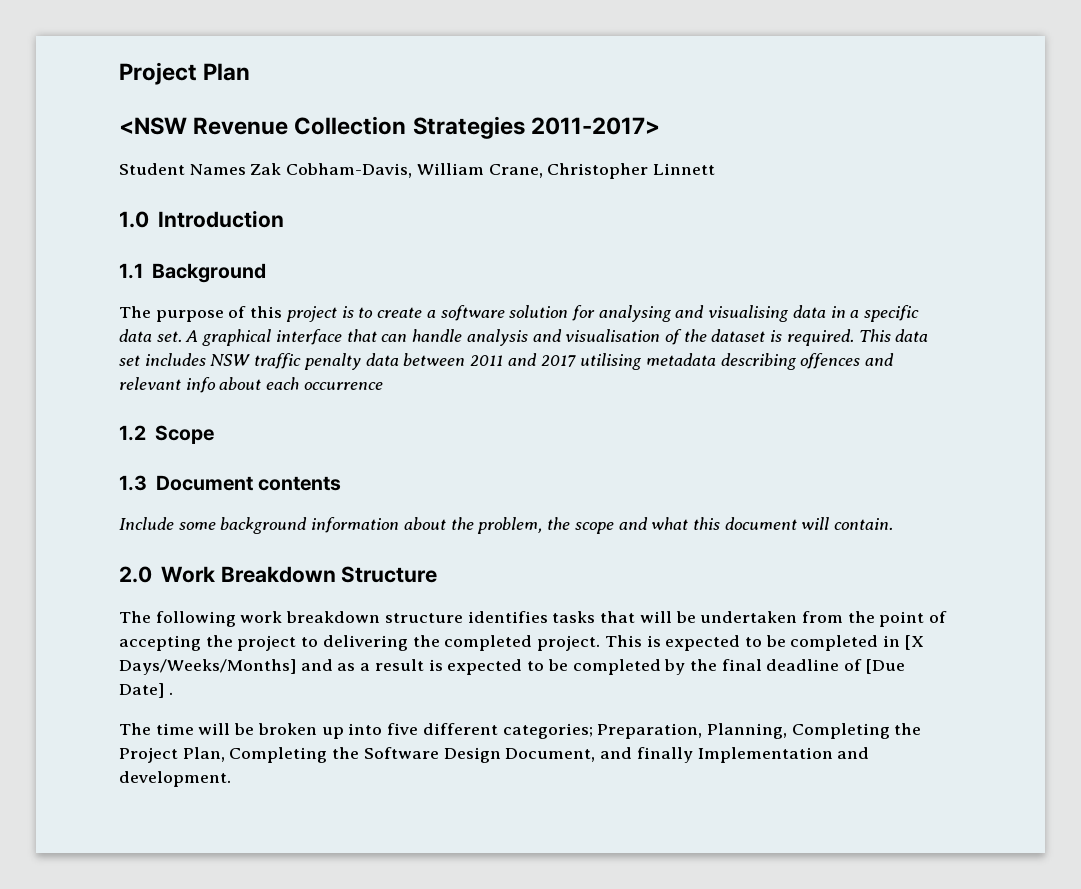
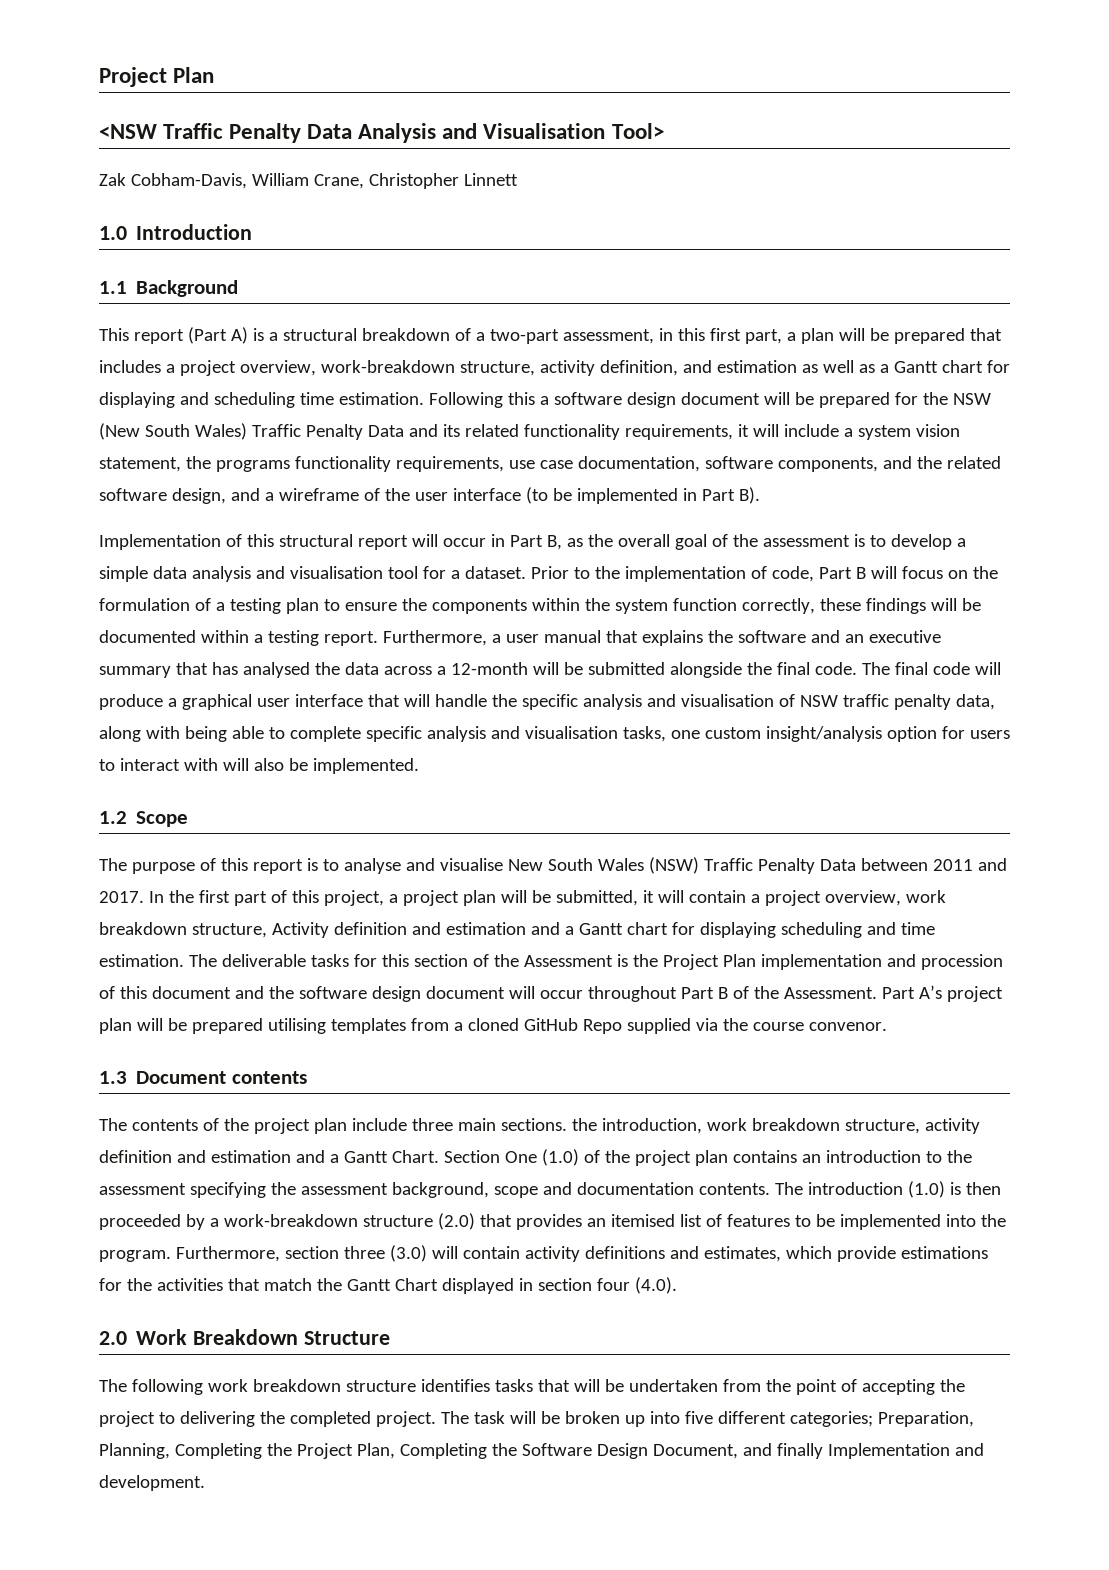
[193,116,660,139] [119,163,246,175] Revenue Collection Strategies 2011-2017> // Student Names -> [163,123,664,143] Traffic Penalty Data Analysis and Visualisation Tool> //
(266, 273) none -> [99,327,1002,344] [99,360,1010,376] [99,392,991,408] [99,423,960,440] [99,456,1001,472] [99,487,760,504] [99,534,966,550] [99,566,998,582] [99,598,981,614] [99,630,941,646] [99,662,1001,678] [99,694,995,710] [99,726,1010,742] [99,758,419,774] [99,811,189,827] // This report (Part A) is a structural breakdown of a two-part assessment, in this first part, a plan will be prepared that includes a project overview, work-breakdown structure, activity definition, and estimation as well as a Gantt chart for displaying and scheduling time estimation. Following this a software design document will be prepared for the NSW (New South Wales) Traffic Penalty Data and its related functionality requirements, it will include a system vision statement, the programs functionality requirements, use case documentation, software components, and the related software design, and a wireframe of the user interface (to be implemented in Part B). // Implementation of this structural report will occur in Part B, as the overall goal of the assessment is to develop a simple data analysis and visualisation tool for a dataset. Prior to the implementation of code, Part B will focus on the formulation of a testing plan to ensure the components within the system function correctly, these findings will be documented within a testing report. Furthermore, a user manual that explains the software and an executive summary that has analysed the data across a 12-month will be submitted alongside the final code. The final code will produce a graphical user interface that will handle the specific analysis and visualisation of NSW traffic penalty data, along with being able to complete specific analysis and visualisation tasks, one custom insight/analysis option for users to interact with will also be implemented. // 1.2 Scope
[285,305,920,322] [119,329,929,346] [119,353,895,370] [119,377,383,393] [119,425,214,444] [119,475,342,491] [119,517,894,534] project is to create a software solution for analysing and visualising data in a specific data set. A graphical interface that can handle analysis and visualisation of the dataset is required. This data set includes NSW traffic penalty data between 2011 and 2017 utilising metadata describing offences and relevant info about each occurrence // 1.2 Scope // 1.3 Document contents // Include some background information about the problem, the scope and what this document will contain. -> [252,857,1007,874] [99,890,946,906] [99,922,935,938] [99,954,1003,970] [99,985,1003,1002] [99,1018,887,1034] [99,1071,307,1084] [99,1118,980,1134] [99,1149,972,1166] [99,1181,1001,1198] [99,1213,1006,1230] [99,1245,988,1262] [99,1277,677,1294] report is to analyse and visualise New South Wales (NSW) Traffic Penalty Data between 2011 and 2017. In the first part of this project, a project plan will be submitted, it will contain a project overview, work breakdown structure, Activity definition and estimation and a Gantt chart for displaying scheduling and time estimation. The deliverable tasks for this section of the Assessment is the Project Plan implementation and procession of this document and the software design document will occur throughout Part B of the Assessment. Part A’s project plan will be prepared utilising templates from a cloned GitHub Repo supplied via the course convenor. // 1.3 Document contents // The contents of the project plan include three main sections. the introduction, work breakdown structure, activity definition and estimation and a Gantt Chart. Section One (1.0) of the project plan contains an introduction to the assessment specifying the assessment background, scope and documentation contents. The introduction (1.0) is then proceeded by a work-breakdown structure (2.0) that provides an itemised list of features to be implemented into the program. Furthermore, section three (3.0) will contain activity definitions and estimates, which provide estimations for the activities that match the Gantt Chart displayed in section four (4.0).
[604,635,924,651] [119,659,905,675] [119,683,173,698] [119,723,194,735] This is expected to be completed in [X Days/Weeks/Months] and as a result is expected to be completed by the final deadline of [Due Date] . // The time -> [440,1411,505,1424] The task

